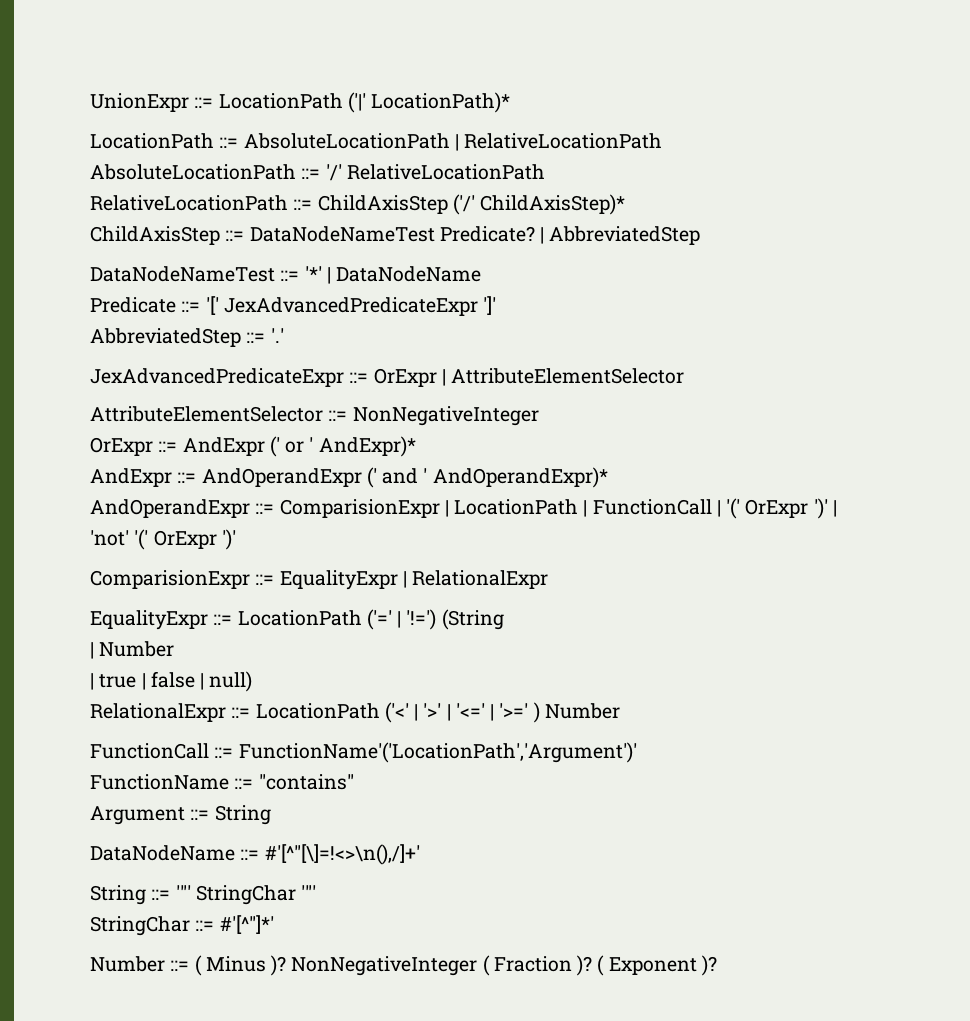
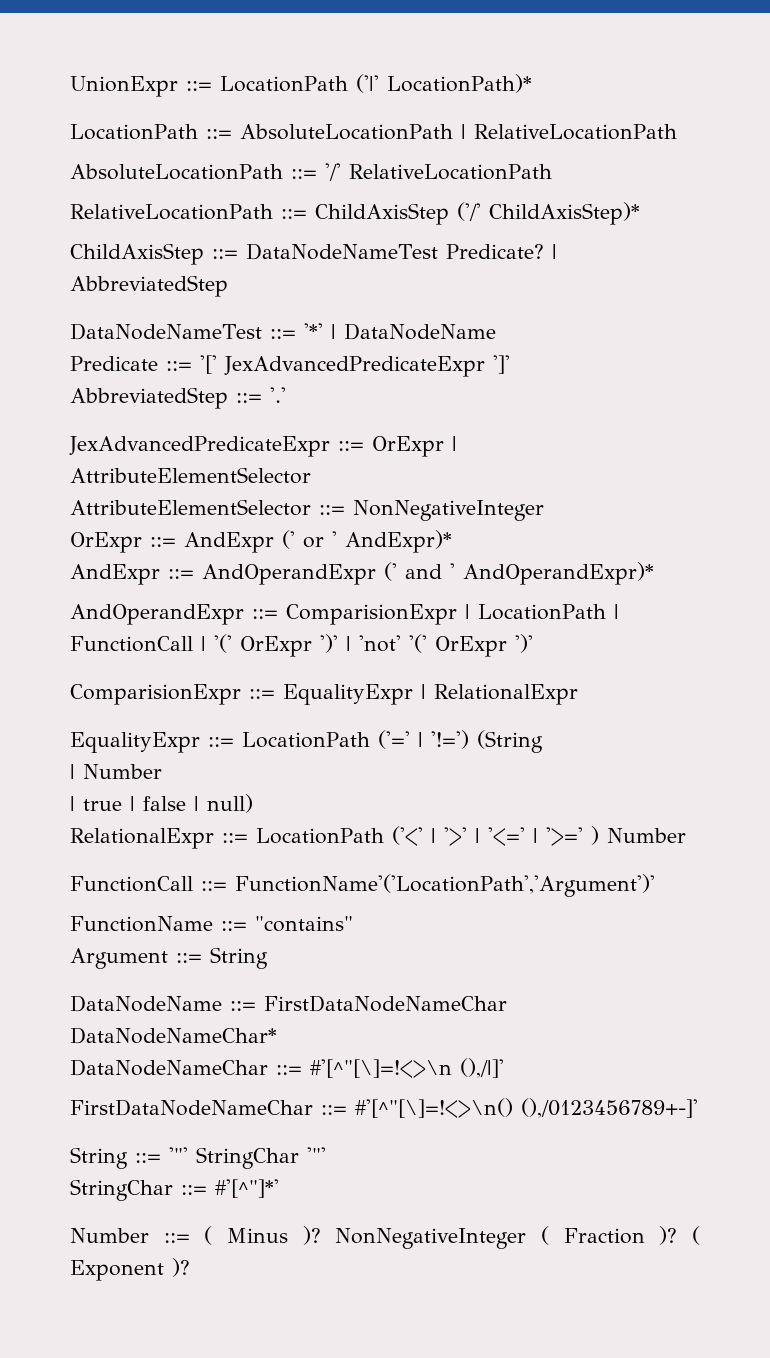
[264,844,420,865] #'[^"[\]=!<>\n(),/]+' -> [264,995,507,1012] [70,1027,277,1044] [70,1058,504,1078] [70,1098,698,1118] FirstDataNodeNameChar DataNodeNameChar* // DataNodeNameChar ::= #'[^"[\]=!<>\n (),/|]' // FirstDataNodeNameChar ::= #'[^"[\]=!<>\n() (),/0123456789+-]'

